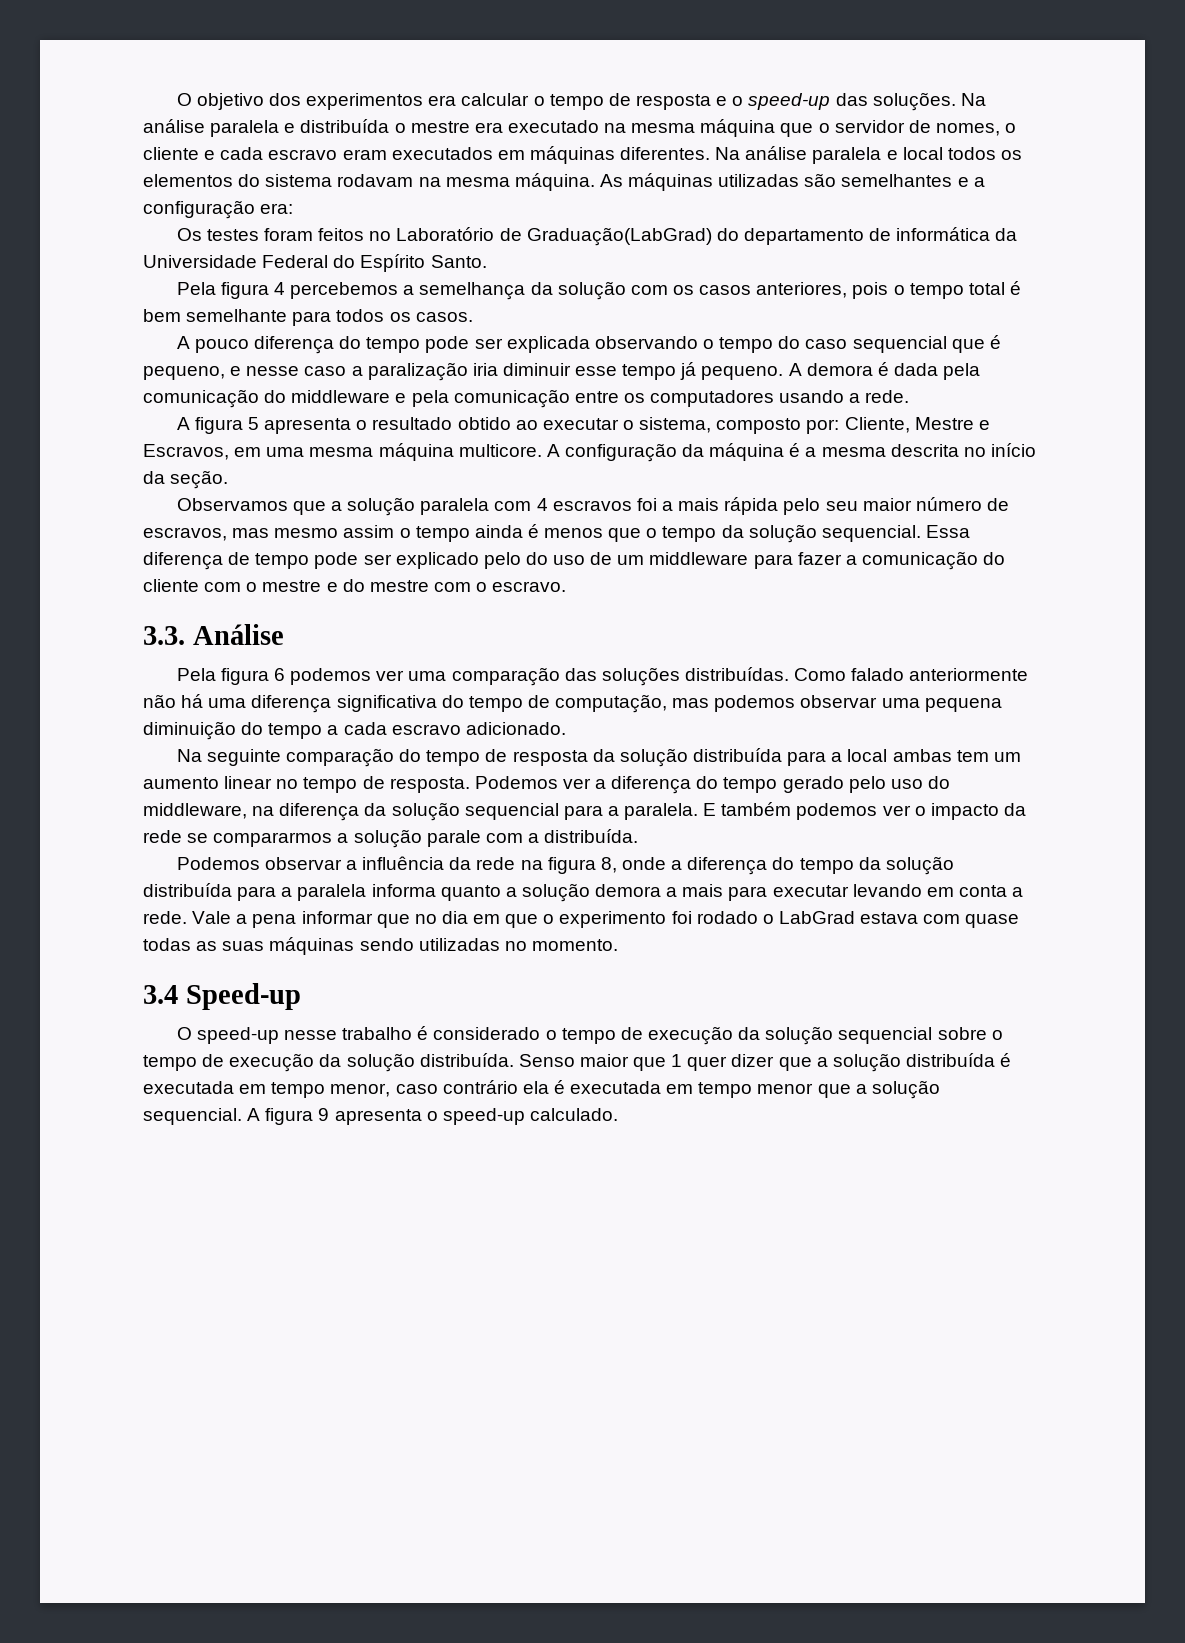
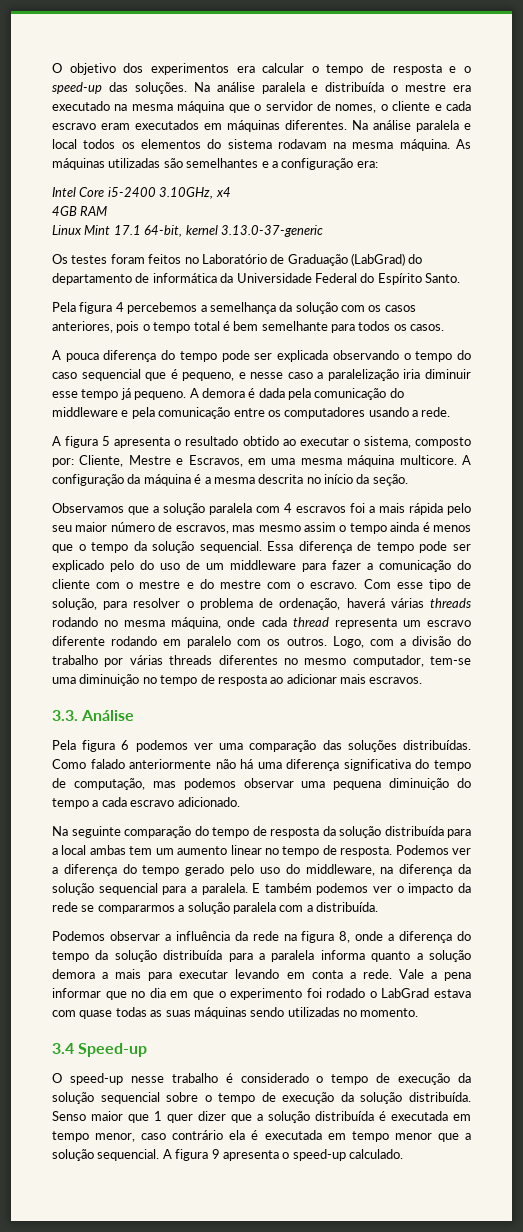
(294, 208) none -> [52,187,231,199] [52,206,108,216] [52,225,323,237] // Intel Core i5-2400 3.10GHz, x4 // 4GB RAM // Linux Mint 17.1 64-bit, kernel 3.13.0-37-generic
[526,227,712,246] Graduação(LabGrad) -> [287,253,405,266] Graduação (LabGrad)
[194,339,249,353] pouco -> [65,353,99,362] pouca
[367,362,468,381] paralização -> [327,369,399,381] paralelização
(567, 586) none -> [363,579,471,591] [52,598,472,610] [52,617,471,629] [52,636,471,648] [52,655,471,667] [52,674,423,686] Com esse tipo de solução, para resolver o problema de ordenação, haverá várias threads rodando no mesma máquina, onde cada thread representa um escravo diferente rodando em paralelo com os outros. Logo, com a divisão do trabalho por várias threads diferentes no mesmo computador, tem-se uma diminuição no tempo de resposta ao adicionar mais escravos.
[426,830,481,847] parale -> [232,902,276,914] paralela

